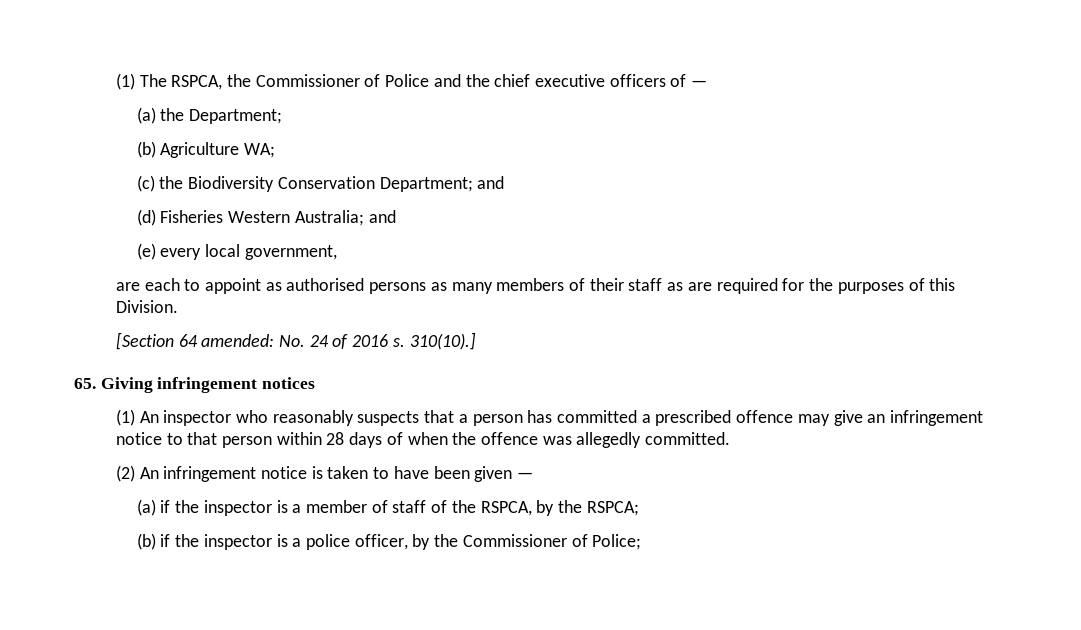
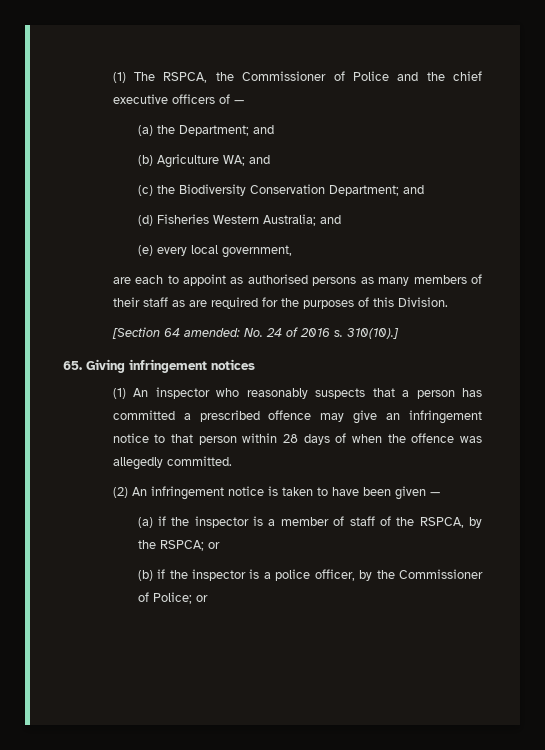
(283, 116) none -> [252,125,274,134] and
(276, 150) none -> [248,155,270,164] and
(639, 508) none -> [207,542,220,549] or
(642, 542) none -> [195,595,208,602] or

